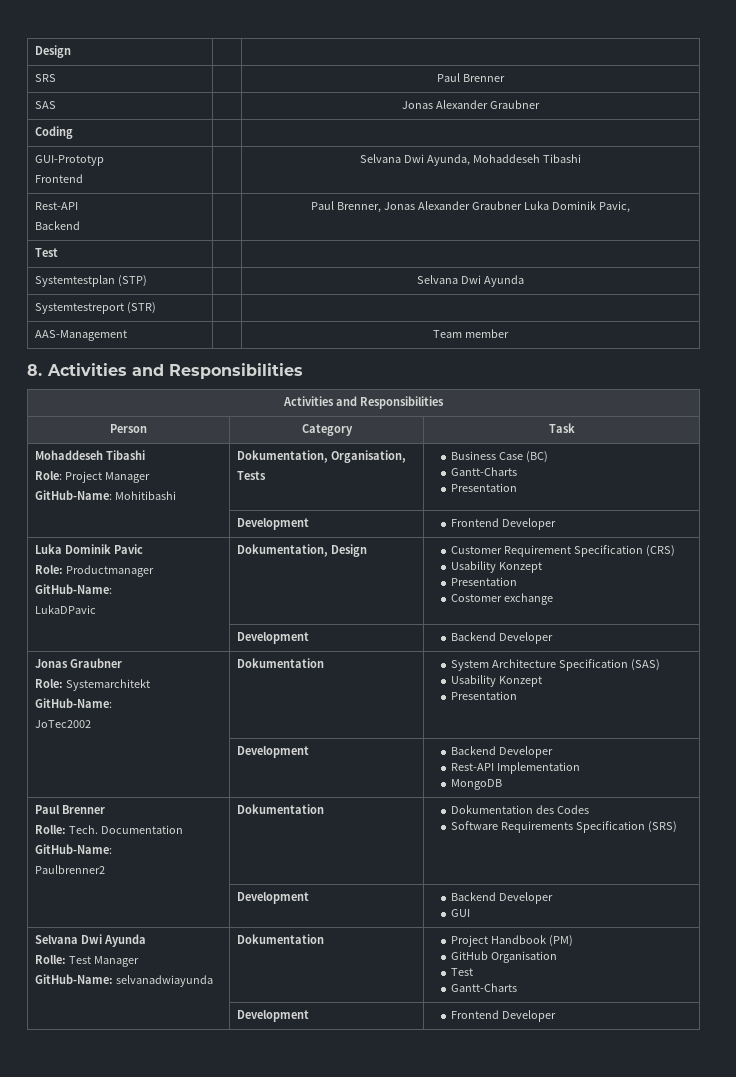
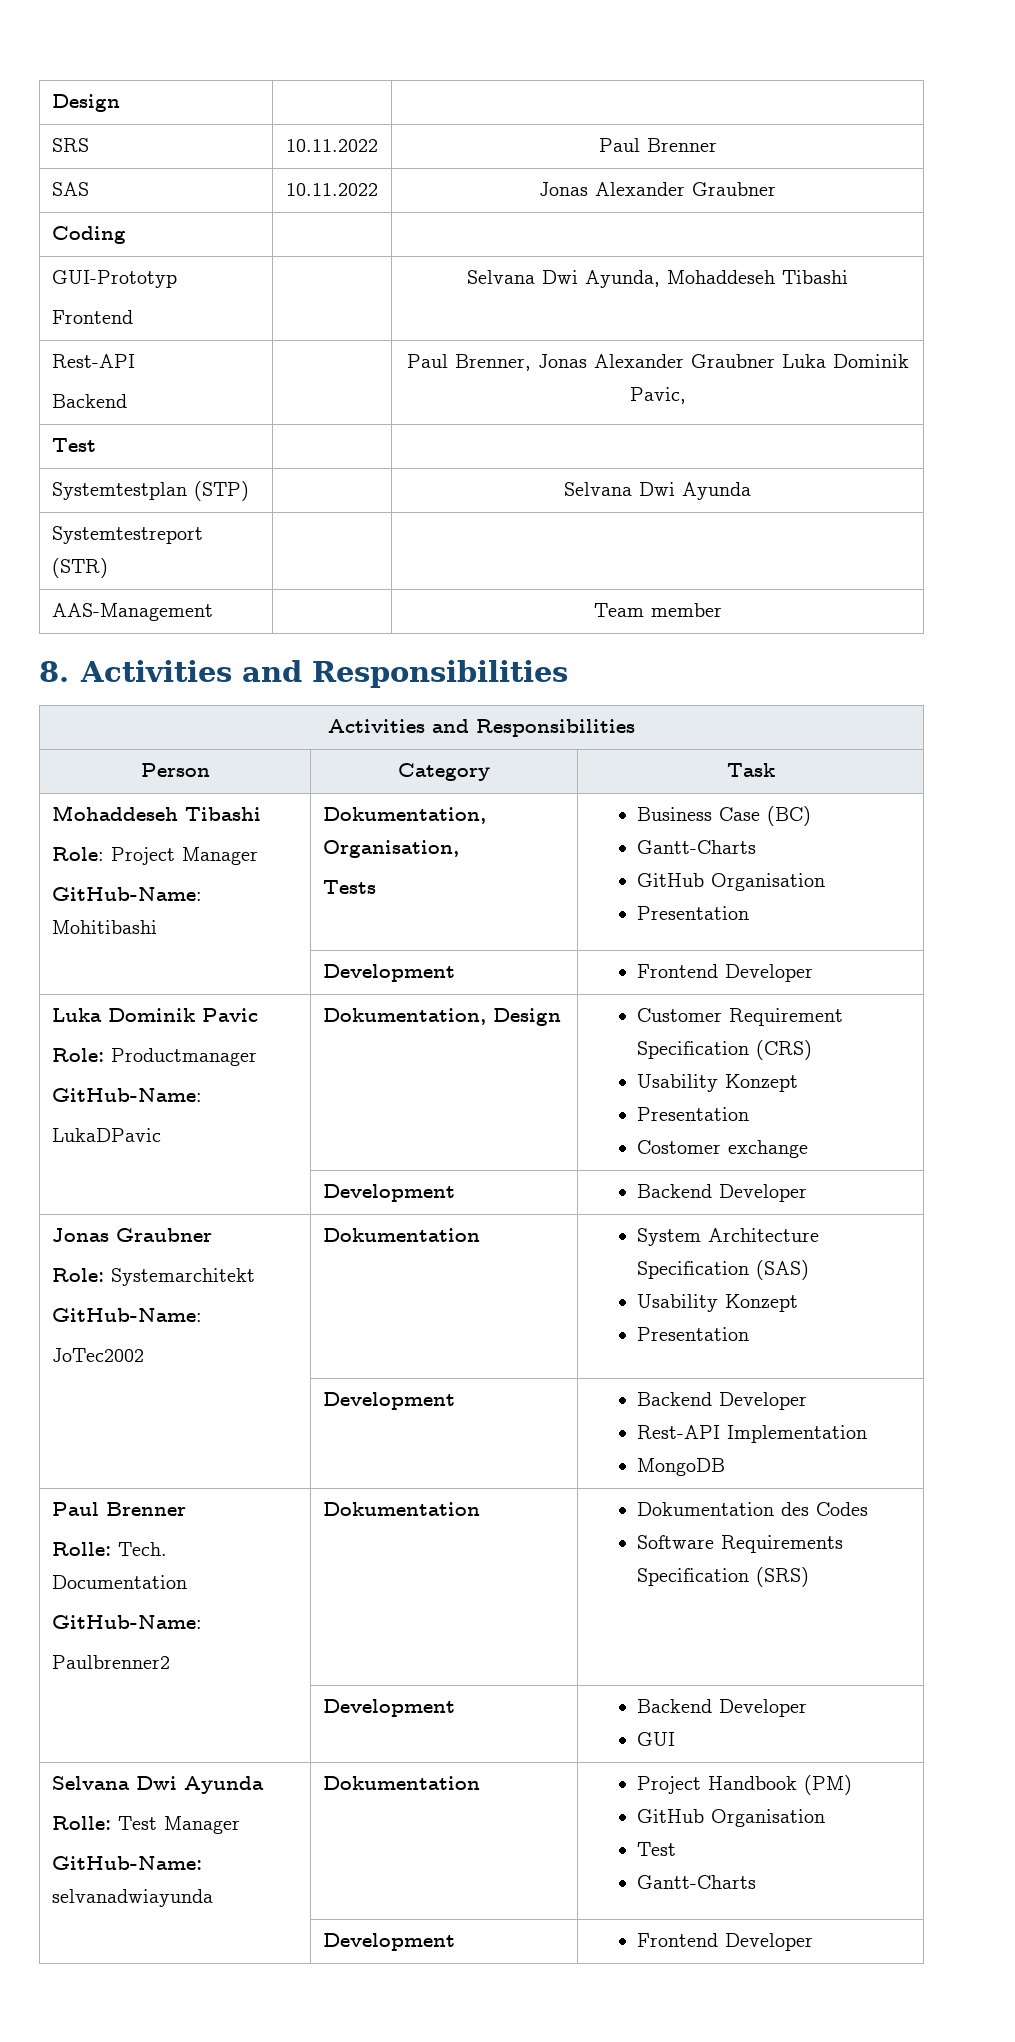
(57, 78) none -> [286,139,378,152] 10.11.2022
(57, 105) none -> [286,183,378,196] 10.11.2022
(518, 471) none -> [636,873,825,891] // GitHub Organisation

